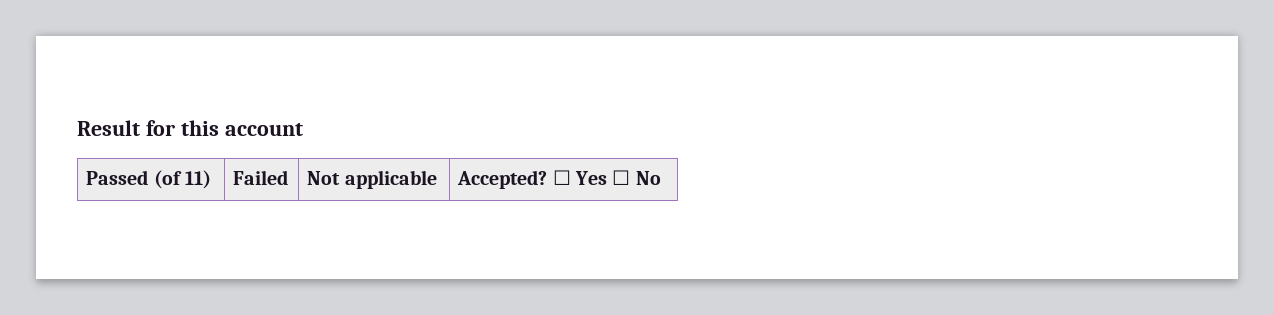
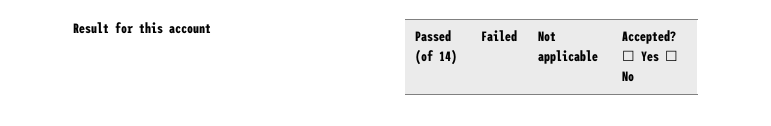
[184,170,211,189] 11) -> [438,49,457,65] 14)

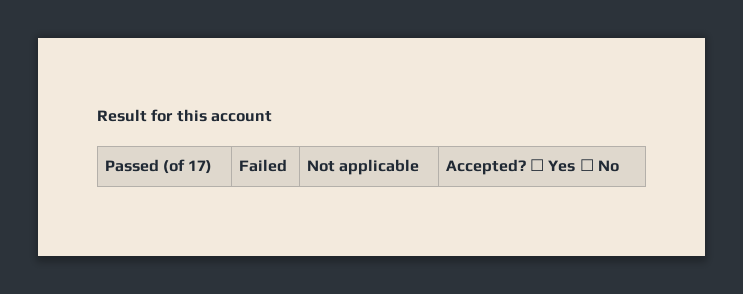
[438,49,457,65] 14) -> [188,160,213,174] 17)

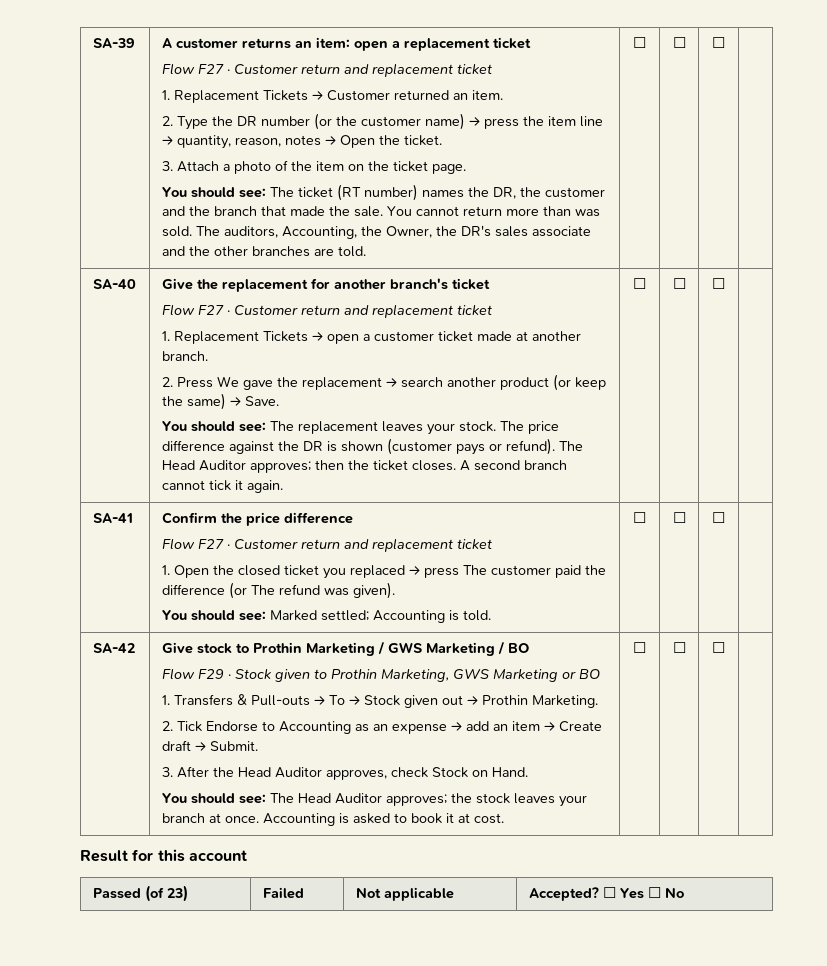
(97, 115) none -> [92,38,135,48] [161,37,531,51] [161,63,492,77] [161,90,503,103] [161,113,603,130] [161,135,442,149] [161,160,466,174] [161,184,605,201] [161,206,600,217] [161,225,591,239] [161,246,366,257] [633,37,646,48] [672,37,686,48] [712,37,725,48] [92,279,136,289] [161,278,490,292] [161,304,492,318] [161,331,581,344] [161,351,208,361] [161,374,606,391] [161,393,279,410] [161,421,559,435] [161,438,583,455] [161,460,567,473] [161,480,283,493] [633,278,646,289] [672,278,686,289] [712,278,725,289] [92,513,133,523] [161,512,353,526] [161,538,492,552] [161,565,606,579] [161,582,395,599] [161,610,491,623] [633,512,646,523] [672,512,686,523] [712,512,725,523] [92,643,135,653] [161,641,529,656] [161,668,600,682] [161,694,598,708] [161,721,602,734] [161,740,258,751] [161,766,528,780] [161,793,587,807] [161,813,504,826] [633,642,646,653] [672,642,686,653] [712,642,725,653] SA-39 | A customer returns an item: open a replacement ticket // Flow F27 · Customer return and replacement ticket // 1. Replacement Tickets → Customer returned an item. // 2. Type the DR number (or the customer name) → press the item line → quantity, reason, notes → Open the ticket. // 3. Attach a photo of the item on the ticket page. // You should see: The ticket (RT number) names the DR, the customer and the branch that made the sale. You cannot return more than was sold. The auditors, Accounting, the Owner, the DR's sales associate and the other branches are told. | ☐ | ☐ | ☐ | // SA-40 | Give the replacement for another branch's ticket // Flow F27 · Customer return and replacement ticket // 1. Replacement Tickets → open a customer ticket made at another branch. // 2. Press We gave the replacement → search another product (or keep the same) → Save. // You should see: The replacement leaves your stock. The price difference against the DR is shown (customer pays or refund). The Head Auditor approves; then the ticket closes. A second branch cannot tick it again. | ☐ | ☐ | ☐ | // SA-41 | Confirm the price difference // Flow F27 · Customer return and replacement ticket // 1. Open the closed ticket you replaced → press The customer paid the difference (or The refund was given). // You should see: Marked settled; Accounting is told. | ☐ | ☐ | ☐ | // SA-42 | Give stock to Prothin Marketing / GWS Marketing / BO // Flow F29 · Stock given to Prothin Marketing, GWS Marketing or BO // 1. Transfers & Pull-outs → To → Stock given out → Prothin Marketing. // 2. Tick Endorse to Accounting as an expense → add an item → Create draft → Submit. // 3. After the Head Auditor approves, check Stock on Hand. // You should see: The Head Auditor approves; the stock leaves your branch at once. Accounting is asked to book it at cost. | ☐ | ☐ | ☐ | //
[188,160,213,174] 17) -> [166,885,188,902] 23)

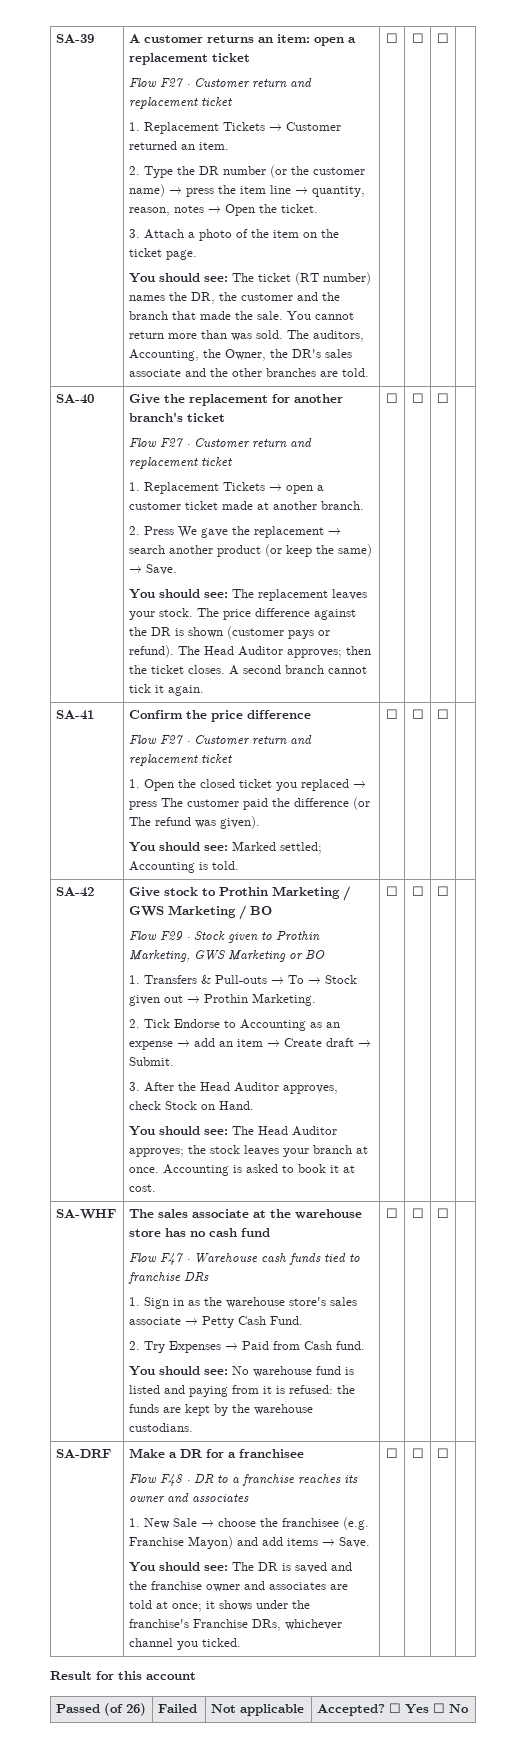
(725, 647) none -> [56,1209,117,1219] [129,1209,363,1219] [129,1228,271,1237] [129,1253,361,1265] [128,1272,210,1284] [129,1297,358,1309] [129,1316,304,1328] [129,1341,366,1353] [129,1366,355,1377] [129,1385,356,1397] [129,1404,314,1416] [129,1423,194,1432] [386,1208,398,1218] [411,1208,424,1218] [437,1208,449,1218] [56,1449,112,1458] [129,1448,305,1458] [129,1474,359,1486] [129,1493,250,1503] [129,1517,370,1530] [129,1536,371,1549] [129,1562,353,1573] [129,1581,349,1592] [129,1600,311,1612] [129,1619,343,1631] [129,1638,242,1650] [386,1448,398,1458] [411,1448,424,1458] [437,1448,449,1458] // SA-WHF | The sales associate at the warehouse store has no cash fund // Flow F47 · Warehouse cash funds tied to franchise DRs // 1. Sign in as the warehouse store's sales associate → Petty Cash Fund. // 2. Try Expenses → Paid from Cash fund. // You should see: No warehouse fund is listed and paying from it is refused: the funds are kept by the warehouse custodians. | ☐ | ☐ | ☐ | // SA-DRF | Make a DR for a franchisee // Flow F48 · DR to a franchise reaches its owner and associates // 1. New Sale → choose the franchisee (e.g. Franchise Mayon) and add items → Save. // You should see: The DR is saved and the franchise owner and associates are told at once; it shows under the franchise's Franchise DRs, whichever channel you ticked. | ☐ | ☐ | ☐ |
[166,885,188,902] 23) -> [126,1703,147,1716] 26)

